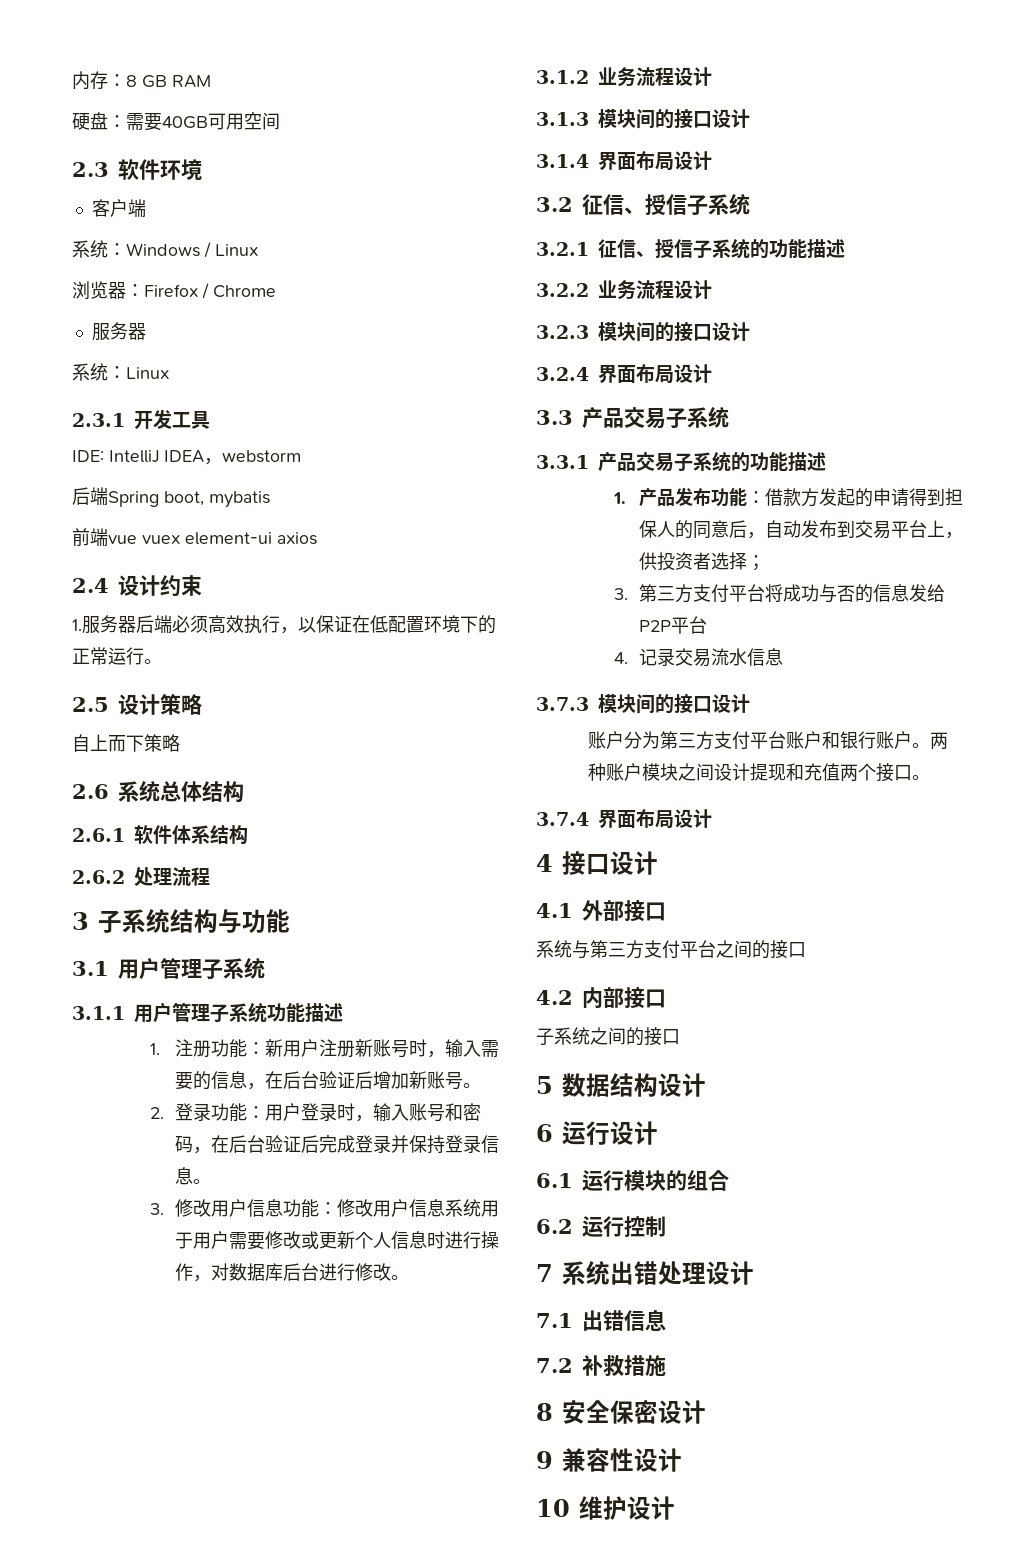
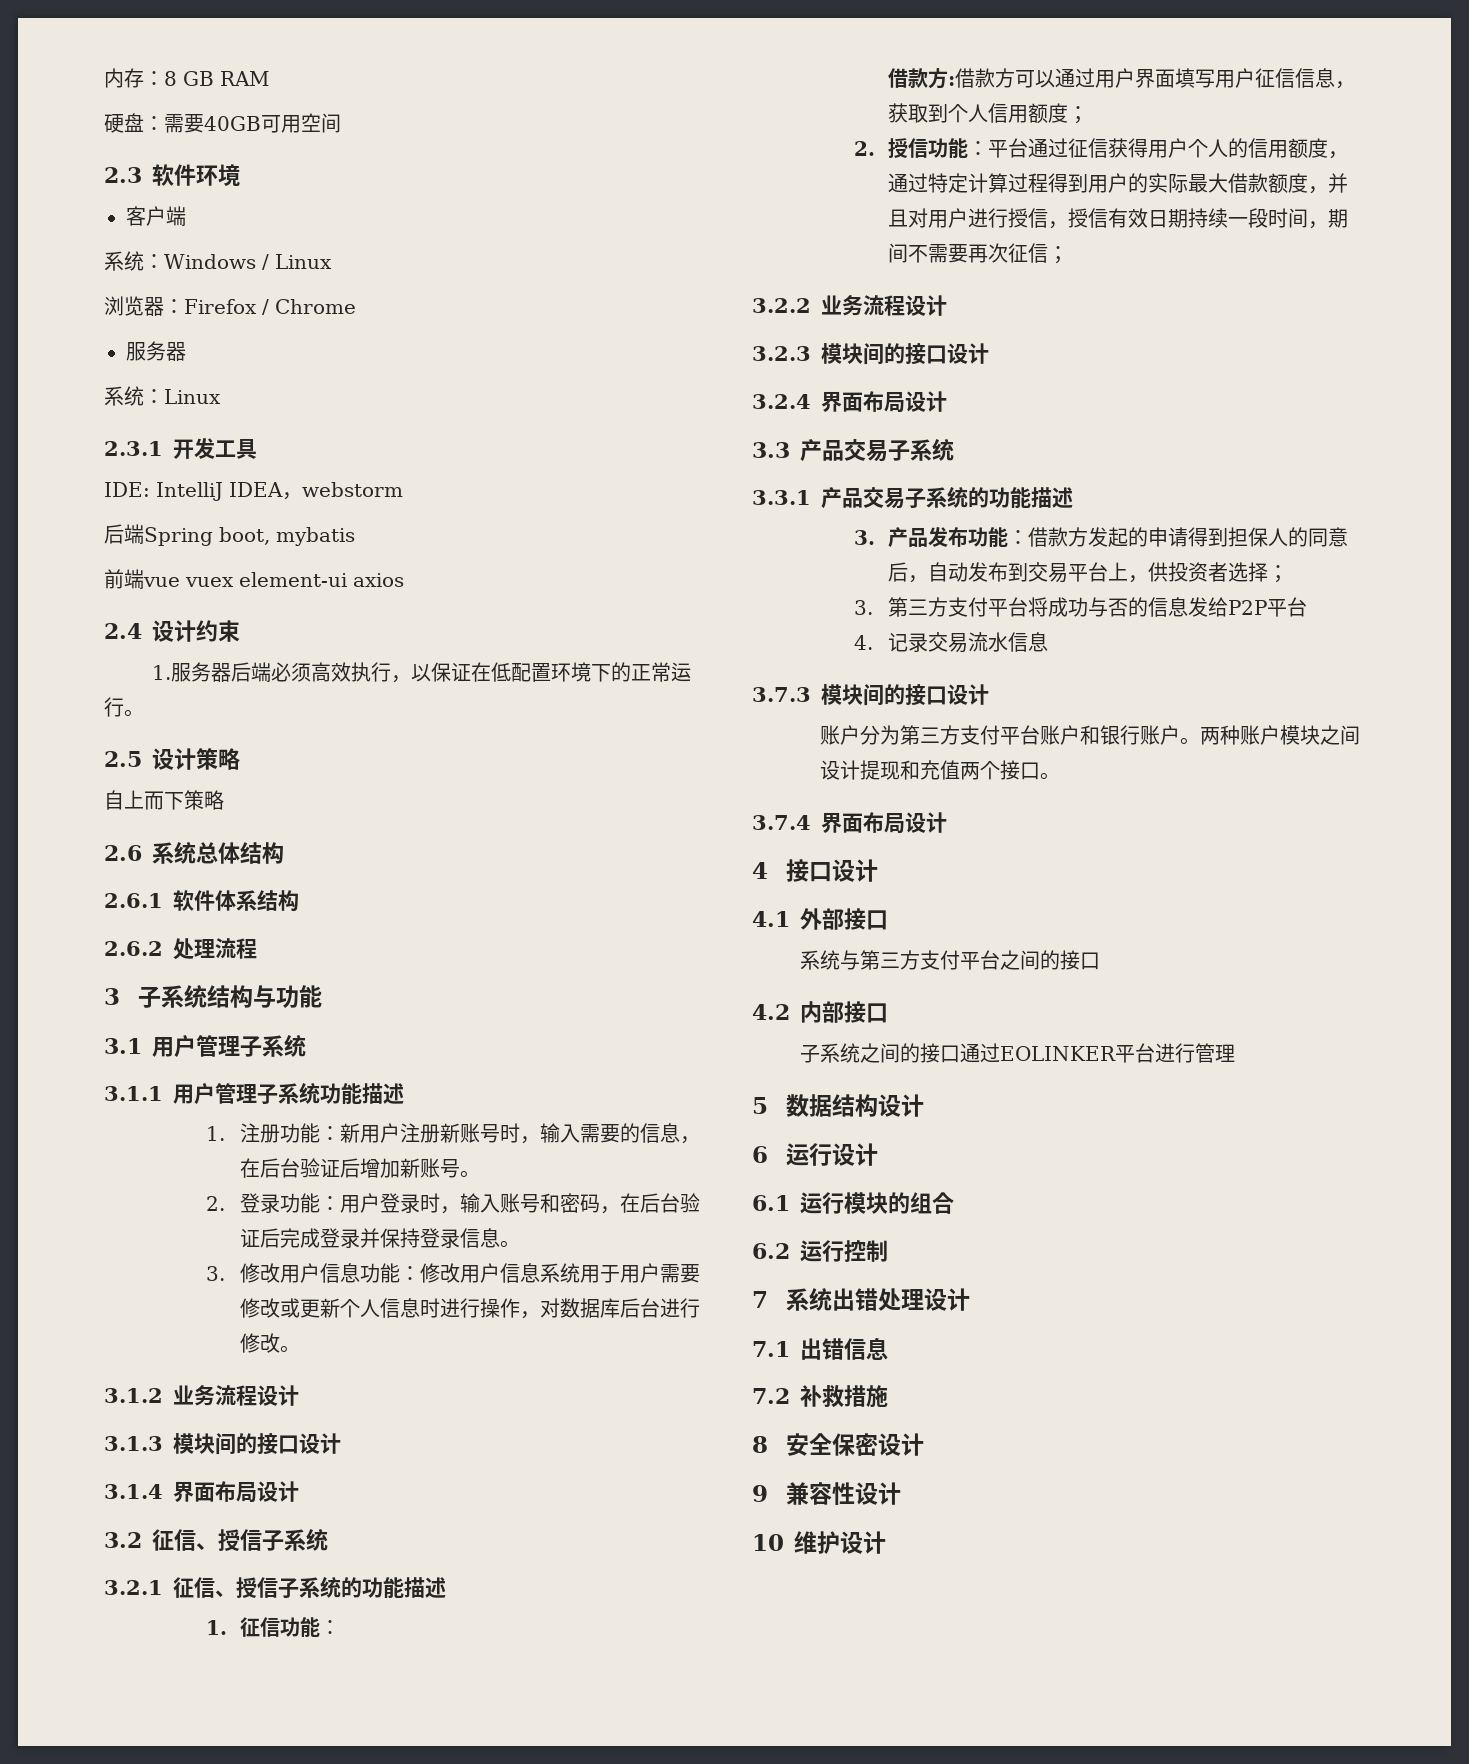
(845, 248) none -> [205,1617,340,1637] [887,68,1355,89] [887,103,1088,124] [853,138,1348,159] [887,173,1348,194] [887,208,1348,229] [887,243,1068,264] // 1.征信功能： // 借款方:借款方可以通过用户界面填写用户征信信息，获取到个人信用额度； // 2.授信功能：平台通过征信获得用户个人的信用额度，通过特定计算过程得到用户的实际最大借款额度，并且对用户进行授信，授信有效日期持续一段时间，期间不需要再次征信；
[612,492,626,504] 1. -> [853,530,875,545] 3.
(680, 1037) none -> [960,1043,1236,1063] 通过EOLINKER平台进行管理

